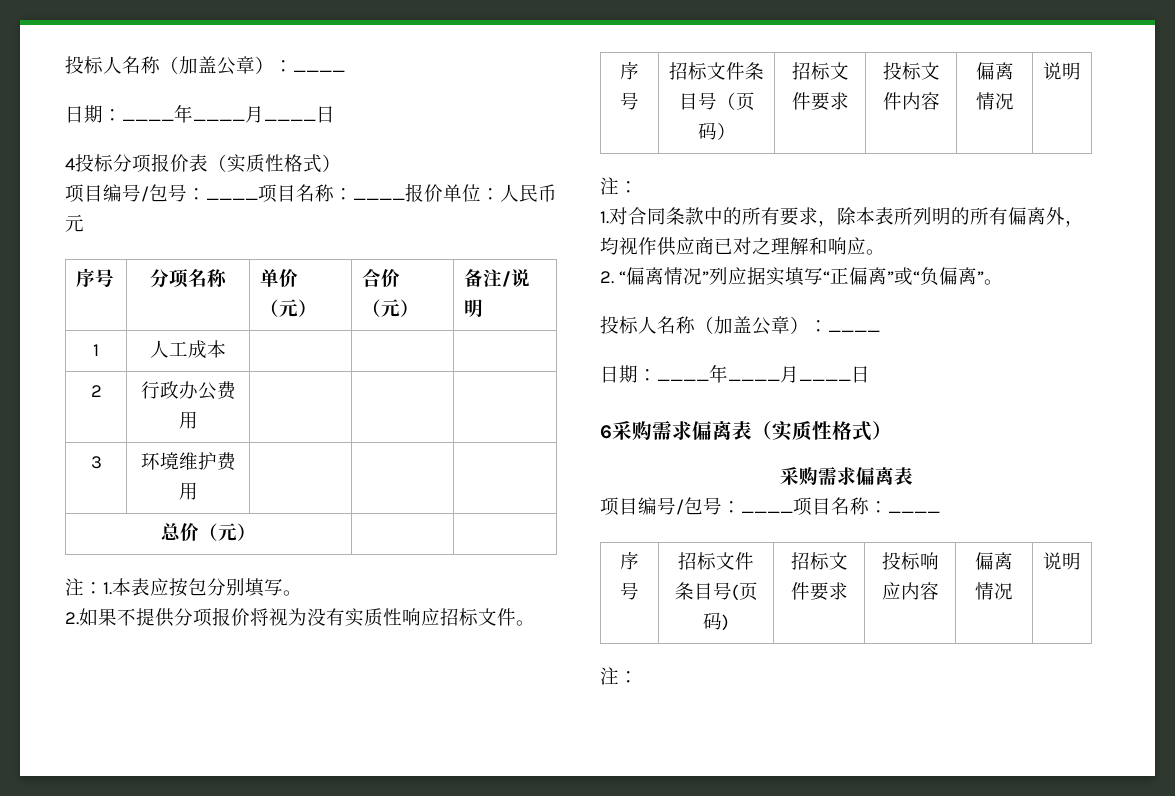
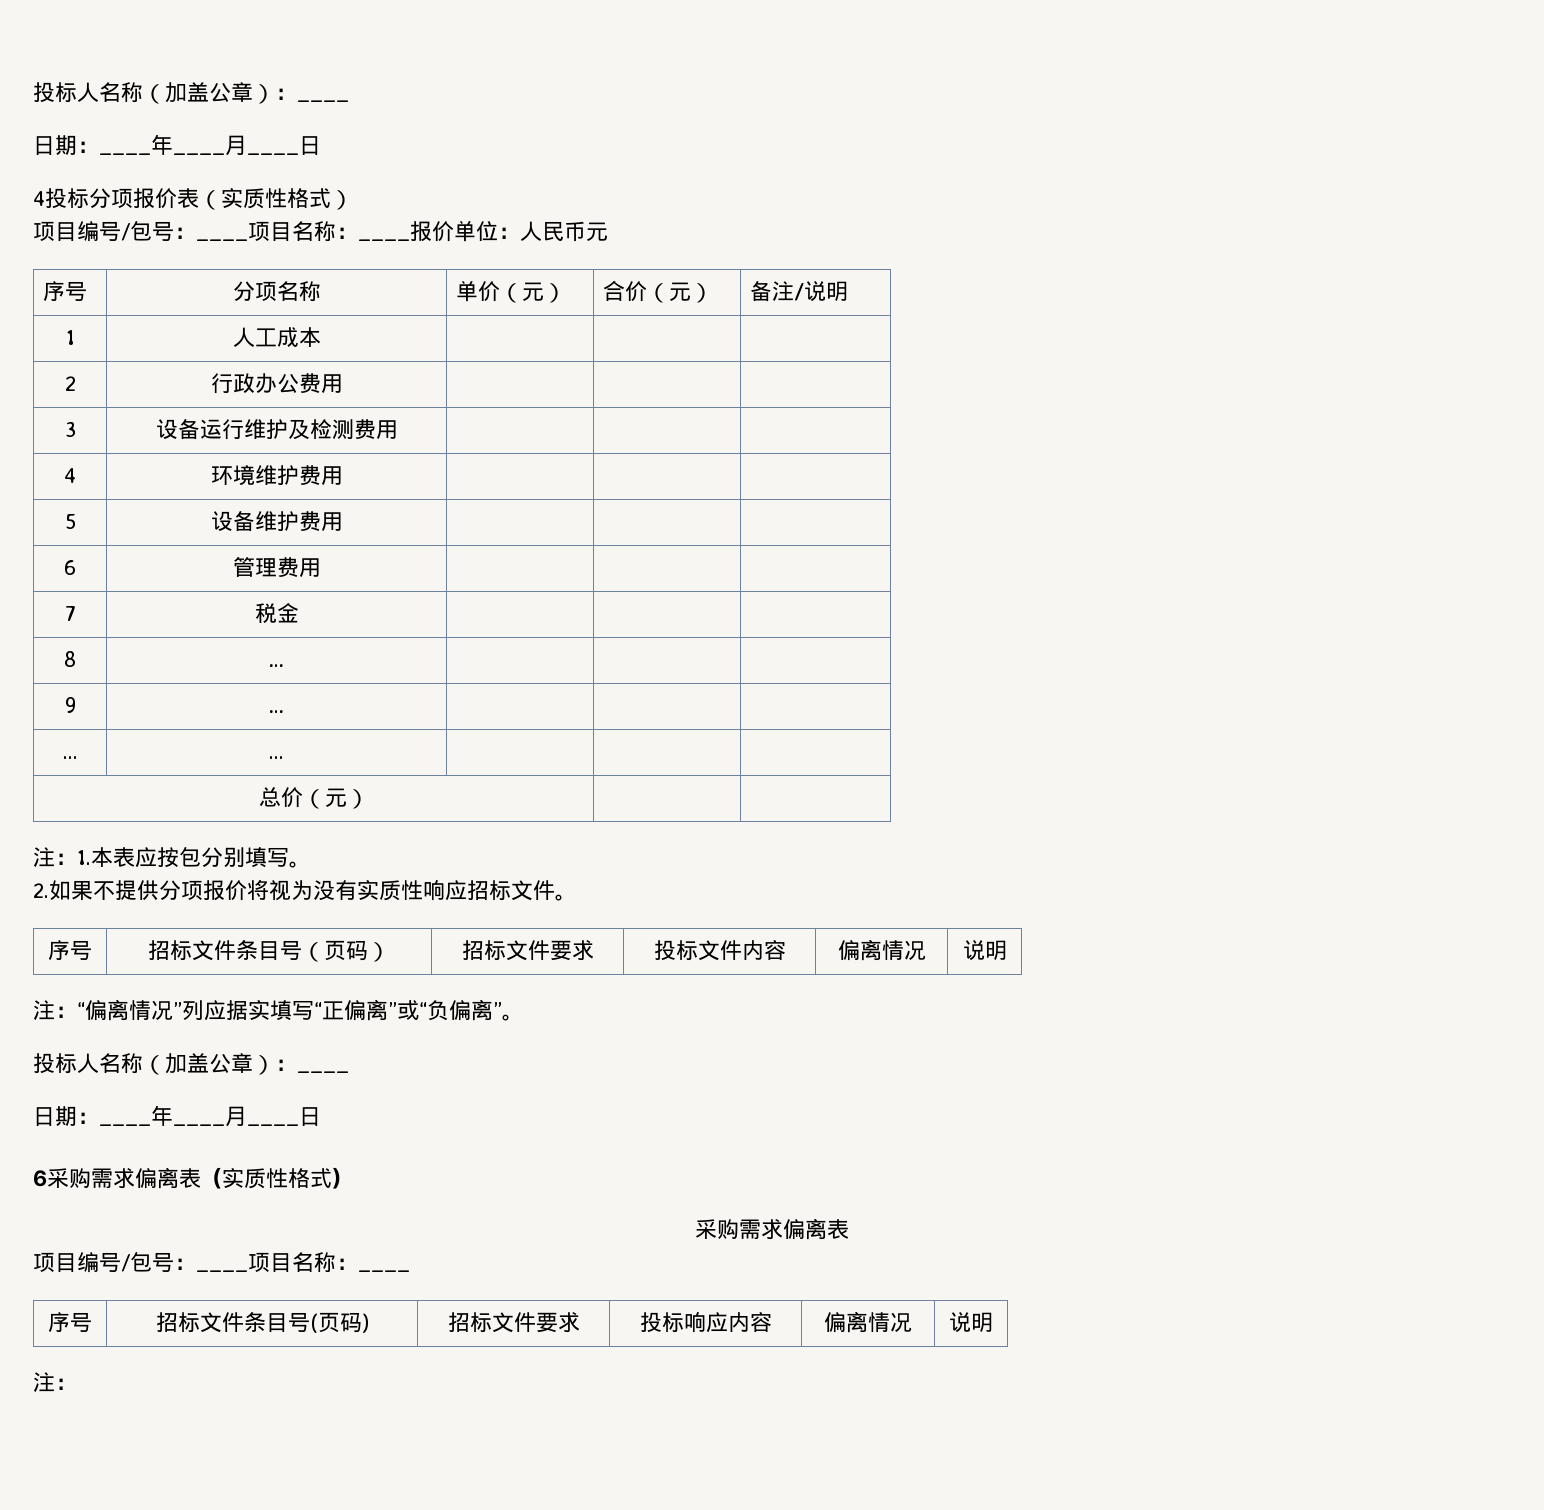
[140,452,236,471] [178,482,198,500] 环境维护费用 -> [155,419,398,440] [64,468,76,483] [210,465,343,486] [64,514,76,529] [210,511,343,532] [64,560,76,575] [232,557,321,577] [64,606,76,621] [254,603,299,623] [64,651,76,667] [269,664,284,667] [64,697,76,713] [269,710,284,713] [62,756,78,759] [269,756,284,759] 设备运行维护及检测费用 | | | // 4 | 环境维护费用 | | | // 5 | 设备维护费用 | | | // 6 | 管理费用 | | | // 7 | 税金 | | | // 8 | … | | | // 9 | … | | | // ... | ...
[600,207,1084,227] [600,237,885,256] [600,271,614,284] // 1.对合同条款中的所有要求，除本表所列明的所有偏离外，均视作供应商已对之理解和响应。 // 2. -> (77, 1012) none

